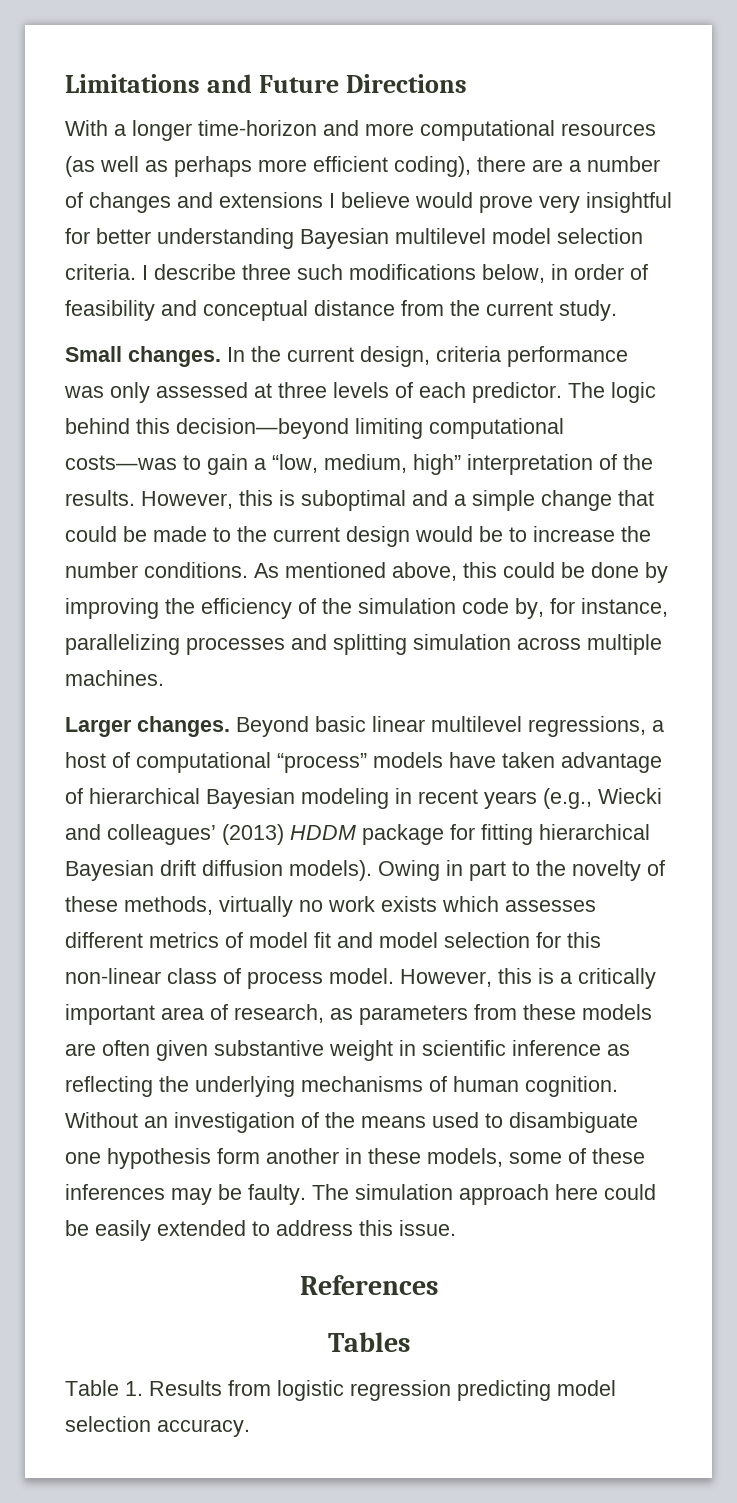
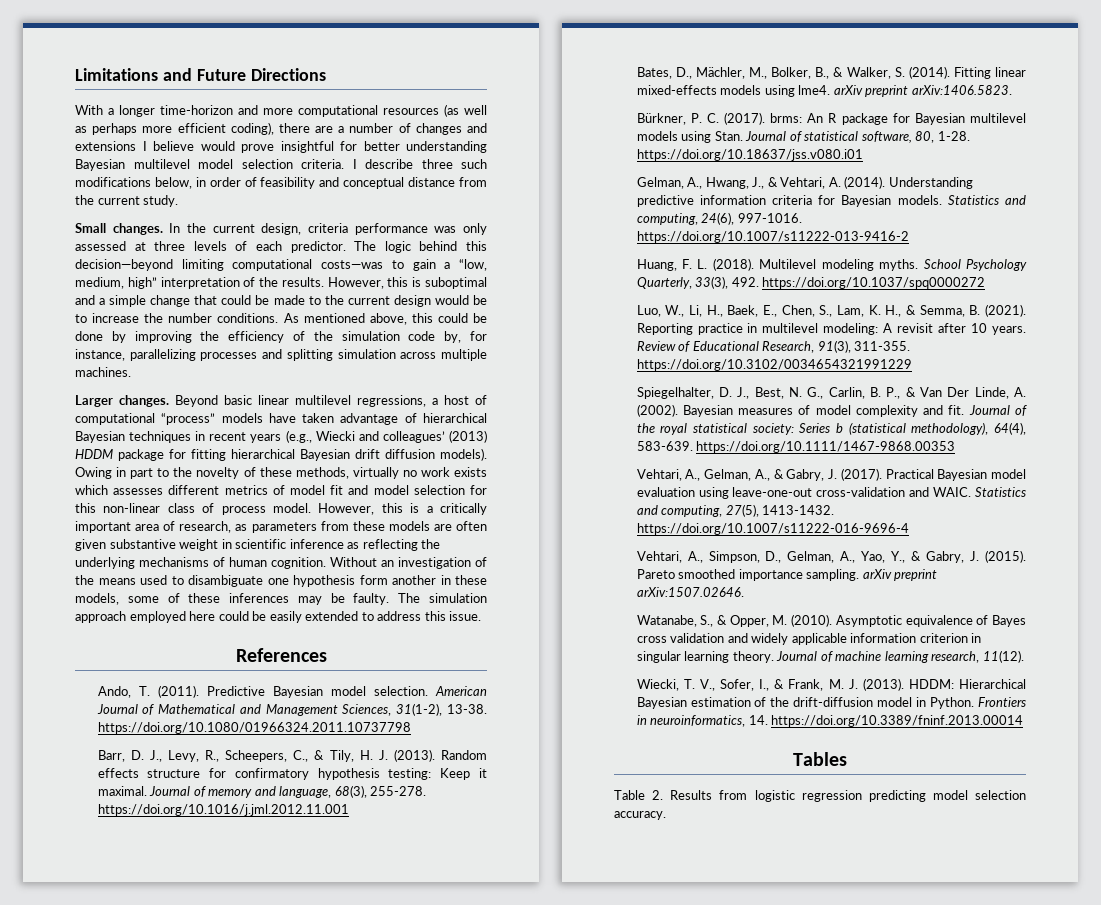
[539,195,580,213] very -> (274, 148) none
[301,788,389,809] modeling -> [129,431,192,443] techniques
(549, 1194) none -> [129,611,186,623] employed
(438, 1285) none -> [97,685,487,698] [96,703,487,716] [97,722,411,734] [97,749,488,762] [97,768,487,780] [97,785,427,798] [97,804,349,816] [636,66,1026,79] [636,85,1012,97] [636,112,1026,125] [636,131,970,143] [636,149,863,161] [636,176,973,189] [636,195,1026,207] [636,212,802,225] [636,231,909,243] [636,258,1027,271] [636,276,986,289] [636,304,1026,317] [636,323,1026,335] [636,340,911,353] [636,359,912,371] [636,387,1026,399] [636,404,1027,417] [636,422,1026,435] [636,441,956,453] [636,468,1026,481] [636,487,1026,499] [636,504,835,517] [636,523,909,535] [636,550,1026,563] [636,569,938,581] [636,587,744,597] [636,614,1026,627] [636,633,982,645] [636,650,1024,663] [636,678,1026,691] [636,697,1026,709] [636,715,1024,727] // Ando, T. (2011). Predictive Bayesian model selection. American Journal of Mathematical and Management Sciences, 31(1-2), 13-38. https://doi.org/10.1080/01966324.2011.10737798 // Barr, D. J., Levy, R., Scheepers, C., & Tily, H. J. (2013). Random effects structure for confirmatory hypothesis testing: Keep it maximal. Journal of memory and language, 68(3), 255-278. https://doi.org/10.1016/j.jml.2012.11.001 // Bates, D., Mächler, M., Bolker, B., & Walker, S. (2014). Fitting linear mixed-effects models using lme4. arXiv preprint arXiv:1406.5823. // Bürkner, P. C. (2017). brms: An R package for Bayesian multilevel models using Stan. Journal of statistical software, 80, 1-28. https://doi.org/10.18637/jss.v080.i01 // Gelman, A., Hwang, J., & Vehtari, A. (2014). Understanding predictive information criteria for Bayesian models. Statistics and computing, 24(6), 997-1016. https://doi.org/10.1007/s11222-013-9416-2 // Huang, F. L. (2018). Multilevel modeling myths. School Psychology Quarterly, 33(3), 492. https://doi.org/10.1037/spq0000272 // Luo, W., Li, H., Baek, E., Chen, S., Lam, K. H., & Semma, B. (2021). Reporting practice in multilevel modeling: A revisit after 10 years. Review of Educational Research, 91(3), 311-355. https://doi.org/10.3102/0034654321991229 // Spiegelhalter, D. J., Best, N. G., Carlin, B. P., & Van Der Linde, A. (2002). Bayesian measures of model complexity and fit. Journal of the royal statistical society: Series b (statistical methodology), 64(4), 583-639. https://doi.org/10.1111/1467-9868.00353 // Vehtari, A., Gelman, A., & Gabry, J. (2017). Practical Bayesian model evaluation using leave-one-out cross-validation and WAIC. Statistics and computing, 27(5), 1413-1432. https://doi.org/10.1007/s11222-016-9696-4 // Vehtari, A., Simpson, D., Gelman, A., Yao, Y., & Gabry, J. (2015). Pareto smoothed importance sampling. arXiv preprint arXiv:1507.02646. // Watanabe, S., & Opper, M. (2010). Asymptotic equivalence of Bayes cross validation and widely applicable information criterion in singular learning theory. Journal of machine learning research, 11(12). // Wiecki, T. V., Sofer, I., & Frank, M. J. (2013). HDDM: Hierarchical Bayesian estimation of the drift-diffusion model in Python. Frontiers in neuroinformatics, 14. https://doi.org/10.3389/fninf.2013.00014
[125,1381,143,1396] 1. -> [652,790,664,800] 2.

